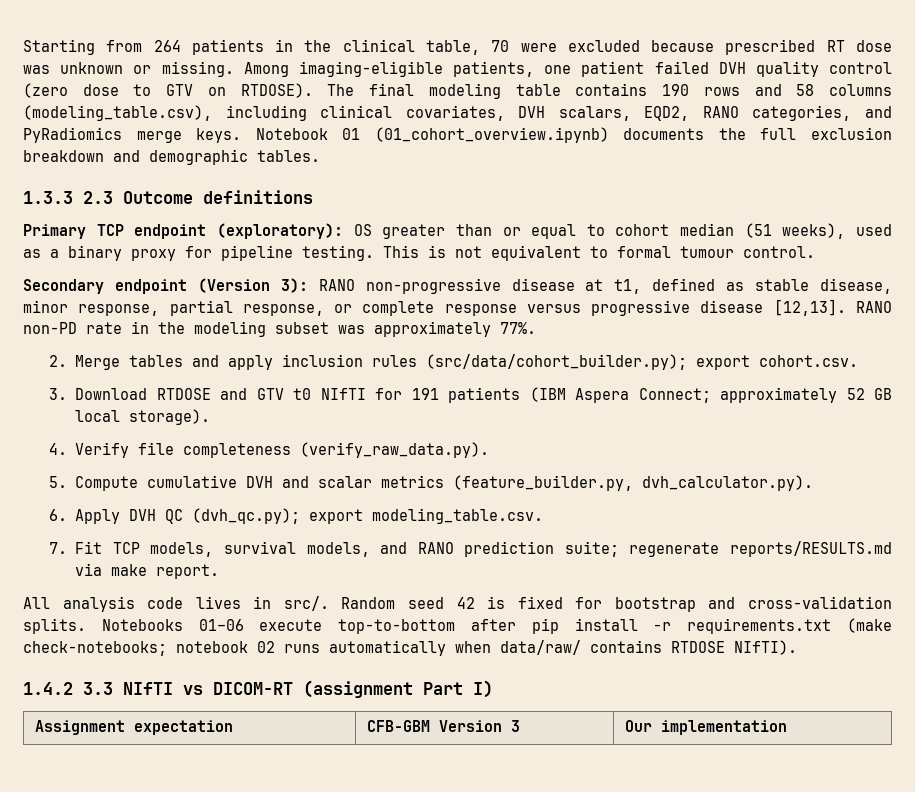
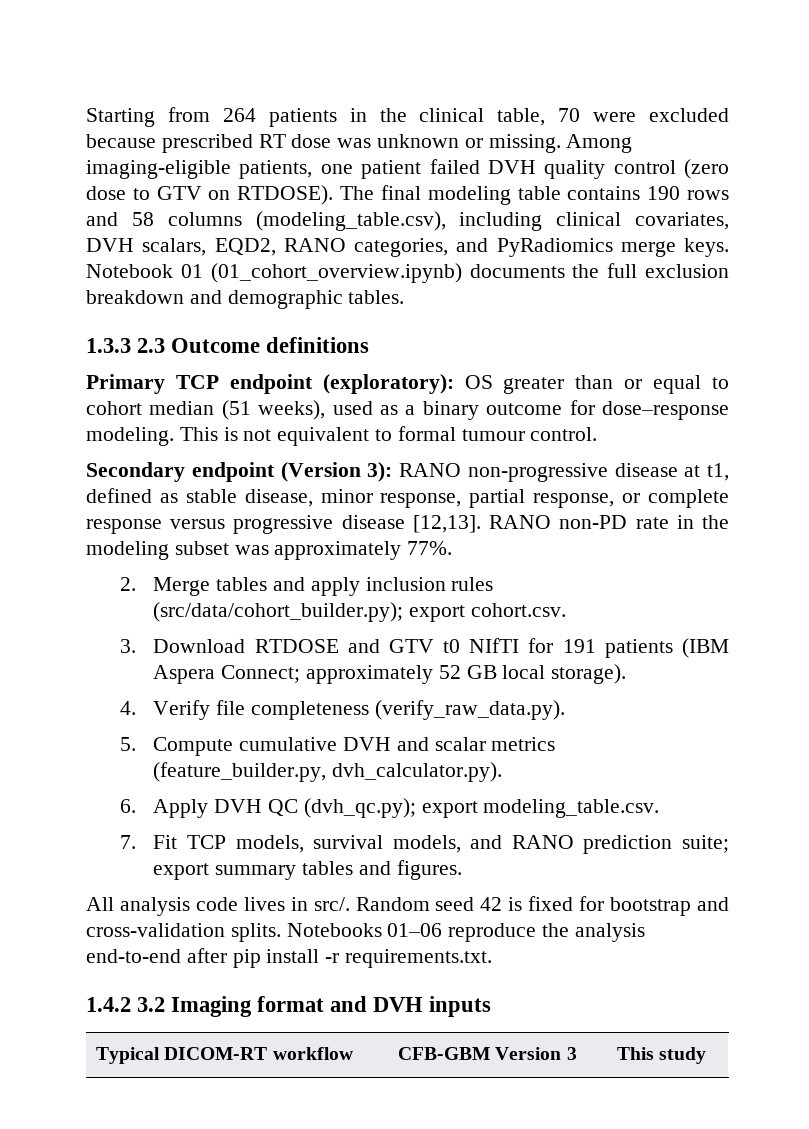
[131,245,374,261] proxy for pipeline testing. -> [486,400,729,420] [86,427,174,446] outcome for dose–response modeling.
[629,541,892,557] [75,563,220,579] regenerate reports/RESULTS.md via make report. -> [153,860,462,880] export summary tables and figures.
[259,618,892,634] [23,640,797,656] [23,680,493,698] [34,720,233,735] execute top-to-bottom after pip install -r requirements.txt (make check-notebooks; notebook 02 runs automatically when data/raw/ contains RTDOSE NIfTI). // 1.4.2 3.3 NIfTI vs DICOM-RT (assignment Part I) // Assignment expectation -> [448,923,645,942] [86,948,493,968] [86,996,492,1017] [96,1047,353,1064] reproduce the analysis end-to-end after pip install -r requirements.txt. // 1.4.2 3.2 Imaging format and DVH inputs // Typical DICOM-RT workflow
[624,720,787,735] Our implementation -> [617,1047,707,1064] This study

